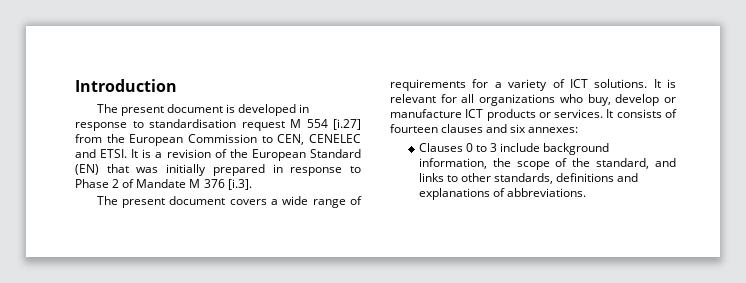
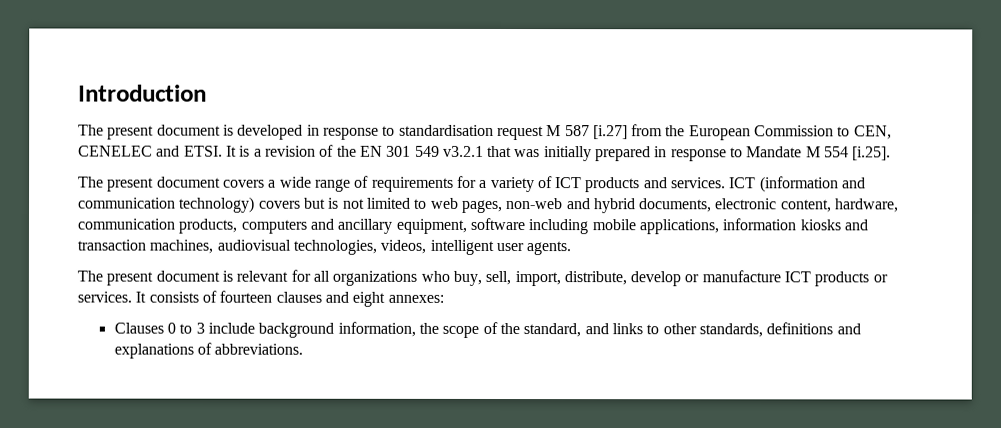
[306,119,328,128] 554 -> [564,125,590,137] 587
[251,149,361,161] [75,164,99,175] European Standard (EN) -> [359,145,484,157] EN 301 549 v3.2.1
[75,179,252,190] Phase 2 of Mandate M 376 [i.3]. -> [746,146,892,161] Mandate M 554 [i.25].
[594,79,661,88] solutions. It -> [585,176,867,193] [78,196,900,214] [77,217,868,235] [77,239,572,256] [77,270,220,286] products and services. ICT (information and communication technology) covers but is not limited to web pages, non-web and hybrid documents, electronic content, hardware, communication products, computers and ancillary equipment, software including mobile applications, information kiosks and transaction machines, audiovisual technologies, videos, intelligent user agents. // The present document
(611, 100) none -> [485,270,627,287] sell, import, distribute,
[510,124,527,133] six -> [352,291,386,307] eight

